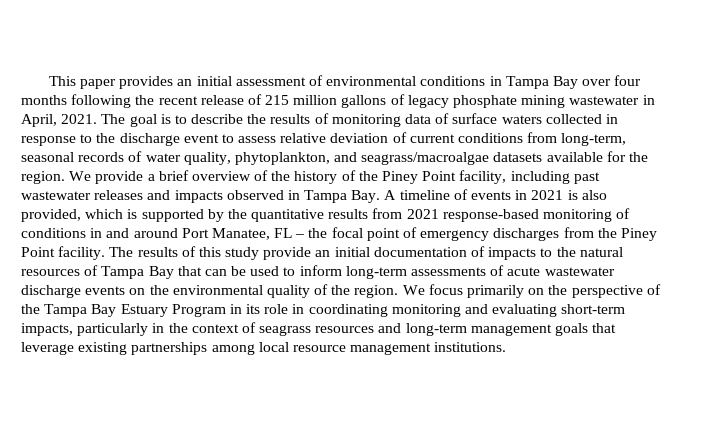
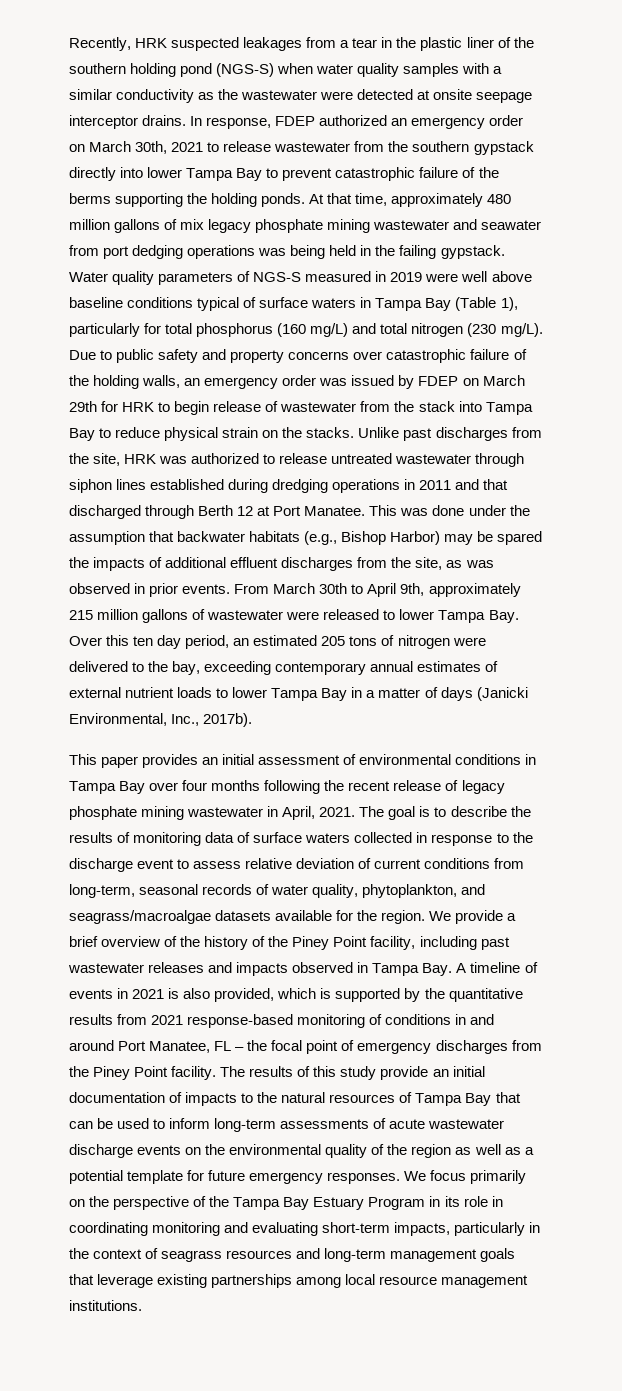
(48, 81) none -> [69,37,534,51] [69,63,503,77] [69,89,533,103] [69,115,524,129] [69,141,534,155] [69,167,499,181] [69,193,512,207] [69,219,542,233] [69,245,505,259] [69,271,532,285] [69,297,518,311] [69,323,543,337] [69,349,527,363] [69,375,525,389] [69,401,533,415] [69,427,542,441] [69,453,525,467] [69,479,509,493] [69,505,530,519] [69,531,543,545] [69,557,494,571] [69,583,521,597] [69,609,519,623] [69,635,486,649] [69,661,499,675] [69,687,528,701] [69,713,253,727] Recently, HRK suspected leakages from a tear in the plastic liner of the southern holding pond (NGS-S) when water quality samples with a similar conductivity as the wastewater were detected at onsite seepage interceptor drains. In response, FDEP authorized an emergency order on March 30th, 2021 to release wastewater from the southern gypstack directly into lower Tampa Bay to prevent catastrophic failure of the berms supporting the holding ponds. At that time, approximately 480 million gallons of mix legacy phosphate mining wastewater and seawater from port dedging operations was being held in the failing gypstack. Water quality parameters of NGS-S measured in 2019 were well above baseline conditions typical of surface waters in Tampa Bay (Table 1), particularly for total phosphorus (160 mg/L) and total nitrogen (230 mg/L). Due to public safety and property concerns over catastrophic failure of the holding walls, an emergency order was issued by FDEP on March 29th for HRK to begin release of wastewater from the stack into Tampa Bay to reduce physical strain on the stacks. Unlike past discharges from the site, HRK was authorized to release untreated wastewater through siphon lines established during dredging operations in 2011 and that discharged through Berth 12 at Port Manatee. This was done under the assumption that backwater habitats (e.g., Bishop Harbor) may be spared the impacts of additional effluent discharges from the site, as was observed in prior events. From March 30th to April 9th, approximately 215 million gallons of wastewater were released to lower Tampa Bay. Over this ten day period, an estimated 205 tons of nitrogen were delivered to the bay, exceeding contemporary annual estimates of external nutrient loads to lower Tampa Bay in a matter of days (Janicki Environmental, Inc., 2017b). //
[265,94,405,108] 215 million gallons of -> (459, 785) none
[354,285,399,298] region. -> [411,1144,534,1158] [69,1170,401,1184] region as well as a potential template for future emergency responses.

